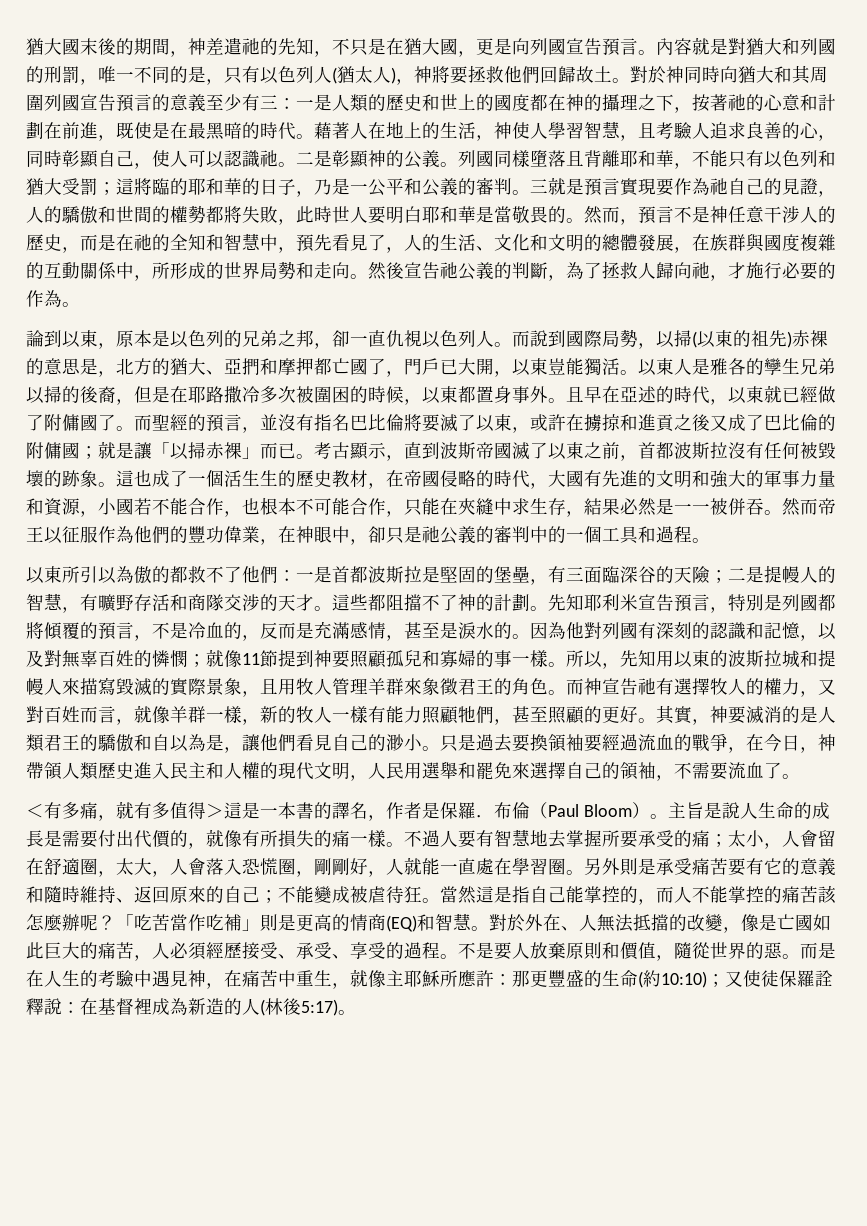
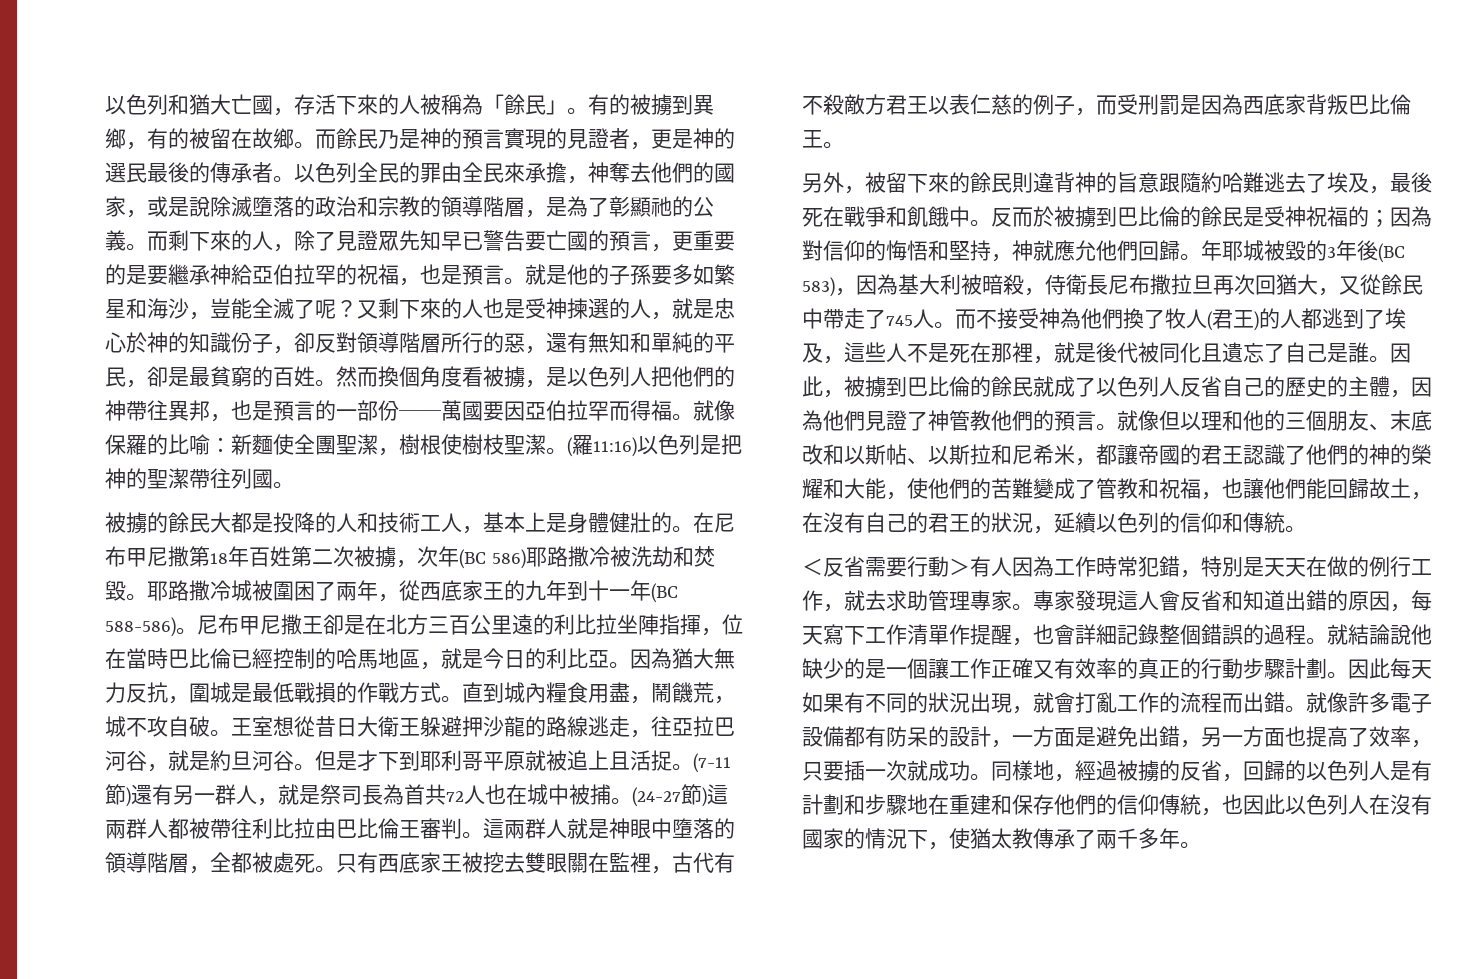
[26,37,836,57] [26,65,828,85] [26,94,836,113] [26,121,836,141] [26,150,836,169] [26,177,836,197] [26,205,836,225] [26,233,836,253] [26,261,836,281] [26,290,80,307] [26,329,828,349] [26,357,836,377] [26,385,836,405] [26,414,836,433] [26,441,836,461] [26,470,836,489] [26,497,836,517] [26,525,710,545] [26,565,836,585] [26,593,836,613] [26,621,836,641] [26,649,836,669] [26,677,836,697] [26,705,836,725] [26,733,836,753] [26,761,800,781] [26,801,830,821] [26,829,836,849] [26,857,836,877] [26,886,836,905] [26,913,831,933] [26,942,836,961] [26,969,833,989] [26,998,338,1016] 猶大國末後的期間，神差遣祂的先知，不只是在猶大國，更是向列國宣告預言。內容就是對猶大和列國的刑罰，唯一不同的是，只有以色列人(猶太人)，神將要拯救他們回歸故土。對於神同時向猶大和其周圍列國宣告預言的意義至少有三：一是人類的歷史和世上的國度都在神的攝理之下，按著祂的心意和計劃在前進，既使是在最黑暗的時代。藉著人在地上的生活，神使人學習智慧，且考驗人追求良善的心，同時彰顯自己，使人可以認識祂。二是彰顯神的公義。列國同樣墮落且背離耶和華，不能只有以色列和猶大受罰；這將臨的耶和華的日子，乃是一公平和公義的審判。三就是預言實現要作為祂自己的見證，人的驕傲和世間的權勢都將失敗，此時世人要明白耶和華是當敬畏的。然而，預言不是神任意干涉人的歷史，而是在祂的全知和智慧中，預先看見了，人的生活、文化和文明的總體發展，在族群與國度複雜的互動關係中，所形成的世界局勢和走向。然後宣告祂公義的判斷，為了拯救人歸向祂，才施行必要的作為。 // 論到以東，原本是以色列的兄弟之邦，卻一直仇視以色列人。而說到國際局勢，以掃(以東的祖先)赤裸的意思是，北方的猶大、亞捫和摩押都亡國了，門戶已大開，以東豈能獨活。以東人是雅各的孿生兄弟以掃的後裔，但是在耶路撒冷多次被圍困的時候，以東都置身事外。且早在亞述的時代，以東就已經做了附傭國了。而聖經的預言，並沒有指名巴比倫將要滅了以東，或許在擄掠和進貢之後又成了巴比倫的附傭國；就是讓「以掃赤裸」而已。考古顯示，直到波斯帝國滅了以東之前，首都波斯拉沒有任何被毀壞的跡象。這也成了一個活生生的歷史教材，在帝國侵略的時代，大國有先進的文明和強大的軍事力量和資源，小國若不能合作，也根本不可能合作，只能在夾縫中求生存，結果必然是一一被併吞。然而帝王以征服作為他們的豐功偉業，在神眼中，卻只是祂公義的審判中的一個工具和過程。 // 以東所引以為傲的都救不了他們：一是首都波斯拉是堅固的堡壘，有三面臨深谷的天險；二是提幔人的智慧，有曠野存活和商隊交涉的天才。這些都阻擋不了神的計劃。先知耶利米宣告預言，特別是列國都將傾覆的預言，不是冷血的，反而是充滿感情，甚至是淚水的。因為他對列國有深刻的認識和記憶，以及對無辜百姓的憐憫；就像11節提到神要照顧孤兒和寡婦的事一樣。所以，先知用以東的波斯拉城和提幔人來描寫毀滅的實際景象，且用牧人管理羊群來象徵君王的角色。而神宣告祂有選擇牧人的權力，又對百姓而言，就像羊群一樣，新的牧人一樣有能力照顧牠們，甚至照顧的更好。其實，神要滅消的是人類君王的驕傲和自以為是，讓他們看見自己的渺小。只是過去要換領袖要經過流血的戰爭，在今日，神帶領人類歷史進入民主和人權的現代文明，人民用選舉和罷免來選擇自己的領袖，不需要流血了。 // ＜有多痛，就有多值得＞這是一本書的譯名，作者是保羅．布倫（Paul Bloom）。主旨是說人生命的成長是需要付出代價的，就像有所損失的痛一樣。不過人要有智慧地去掌握所要承受的痛；太小，人會留在舒適圈，太大，人會落入恐慌圈，剛剛好，人就能一直處在學習圈。另外則是承受痛苦要有它的意義和隨時維持、返回原來的自己；不能變成被虐待狂。當然這是指自己能掌控的，而人不能掌控的痛苦該怎麼辦呢？「吃苦當作吃補」則是更高的情商(EQ)和智慧。對於外在、人無法抵擋的改變，像是亡國如此巨大的痛苦，人必須經歷接受、承受、享受的過程。不是要人放棄原則和價值，隨從世界的惡。而是在人生的考驗中遇見神，在痛苦中重生，就像主耶穌所應許：那更豐盛的生命(約10:10)；又使徒保羅詮釋說：在基督裡成為新造的人(林後5:17) -> [105,94,714,116] [105,128,735,150] [105,162,735,184] [105,196,714,218] [105,230,735,252] [105,264,735,286] [105,298,735,320] [105,332,735,354] [105,366,735,388] [105,400,735,422] [105,434,742,457] [105,468,294,489] [105,512,735,534] [105,546,715,569] [105,580,678,603] [105,614,743,637] [105,648,735,670] [105,682,735,704] [105,716,735,738] [105,750,731,773] [105,784,728,807] [105,818,735,839] [105,852,735,874] [802,94,1411,116] [802,130,844,149] [802,172,1432,194] [802,206,1432,228] [802,240,1405,263] [802,274,1423,297] [802,308,1406,331] [802,342,1411,364] [802,376,1432,398] [802,410,1432,431] [802,444,1432,466] [802,478,1432,500] [802,512,1306,534] [802,556,1432,578] [802,590,1432,612] [802,624,1432,646] [802,658,1432,680] [802,692,1432,714] [802,726,1432,748] [802,760,1432,782] [802,794,1432,816] [802,828,1180,850] 以色列和猶大亡國，存活下來的人被稱為「餘民」。有的被擄到異鄉，有的被留在故鄉。而餘民乃是神的預言實現的見證者，更是神的選民最後的傳承者。以色列全民的罪由全民來承擔，神奪去他們的國家，或是說除滅墮落的政治和宗教的領導階層，是為了彰顯祂的公義。而剩下來的人，除了見證眾先知早已警告要亡國的預言，更重要的是要繼承神給亞伯拉罕的祝福，也是預言。就是他的子孫要多如繁星和海沙，豈能全滅了呢？又剩下來的人也是受神揀選的人，就是忠心於神的知識份子，卻反對領導階層所行的惡，還有無知和單純的平民，卻是最貧窮的百姓。然而換個角度看被擄，是以色列人把他們的神帶往異邦，也是預言的一部份──萬國要因亞伯拉罕而得福。就像保羅的比喻：新麵使全團聖潔，樹根使樹枝聖潔。(羅11:16)以色列是把神的聖潔帶往列國。 // 被擄的餘民大都是投降的人和技術工人，基本上是身體健壯的。在尼布甲尼撒第18年百姓第二次被擄，次年(BC 586)耶路撒冷被洗劫和焚毀。耶路撒冷城被圍困了兩年，從西底家王的九年到十一年(BC 588-586)。尼布甲尼撒王卻是在北方三百公里遠的利比拉坐陣指揮，位在當時巴比倫已經控制的哈馬地區，就是今日的利比亞。因為猶大無力反抗，圍城是最低戰損的作戰方式。直到城內糧食用盡，鬧饑荒，城不攻自破。王室想從昔日大衛王躲避押沙龍的路線逃走，往亞拉巴河谷，就是約旦河谷。但是才下到耶利哥平原就被追上且活捉。(7-11節)還有另一群人，就是祭司長為首共72人也在城中被捕。(24-27節)這兩群人都被帶往利比拉由巴比倫王審判。這兩群人就是神眼中墮落的領導階層，全都被處死。只有西底家王被挖去雙眼關在監裡，古代有不殺敵方君王以表仁慈的例子，而受刑罰是因為西底家背叛巴比倫王。 // 另外，被留下來的餘民則違背神的旨意跟隨約哈難逃去了埃及，最後死在戰爭和飢餓中。反而於被擄到巴比倫的餘民是受神祝福的；因為對信仰的悔悟和堅持，神就應允他們回歸。年耶城被毀的3年後(BC 583)，因為基大利被暗殺，侍衛長尼布撒拉旦再次回猶大，又從餘民中帶走了745人。而不接受神為他們換了牧人(君王)的人都逃到了埃及，這些人不是死在那裡，就是後代被同化且遺忘了自己是誰。因此，被擄到巴比倫的餘民就成了以色列人反省自己的歷史的主體，因為他們見證了神管教他們的預言。就像但以理和他的三個朋友、末底改和以斯帖、以斯拉和尼希米，都讓帝國的君王認識了他們的神的榮耀和大能，使他們的苦難變成了管教和祝福，也讓他們能回歸故土，在沒有自己的君王的狀況，延續以色列的信仰和傳統。 // ＜反省需要行動＞有人因為工作時常犯錯，特別是天天在做的例行工作，就去求助管理專家。專家發現這人會反省和知道出錯的原因，每天寫下工作清單作提醒，也會詳細記錄整個錯誤的過程。就結論說他缺少的是一個讓工作正確又有效率的真正的行動步驟計劃。因此每天如果有不同的狀況出現，就會打亂工作的流程而出錯。就像許多電子設備都有防呆的設計，一方面是避免出錯，另一方面也提高了效率，只要插一次就成功。同樣地，經過被擄的反省，回歸的以色列人是有計劃和步驟地在重建和保存他們的信仰傳統，也因此以色列人在沒有國家的情況下，使猶太教傳承了兩千多年

